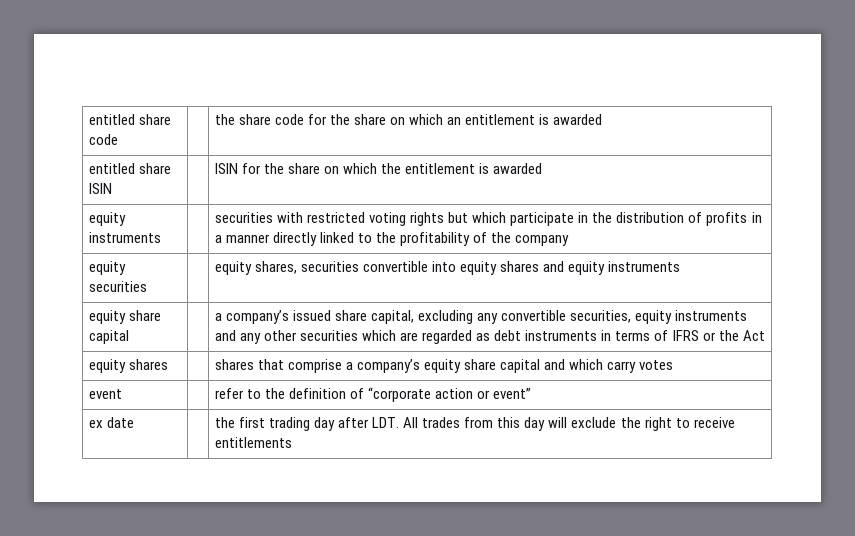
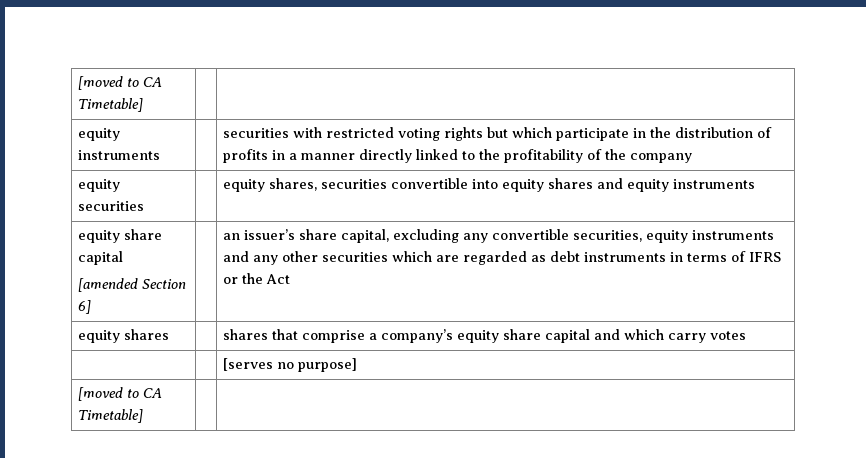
[88,114,171,125] [88,134,118,145] [214,114,603,125] [88,163,171,174] [88,183,112,194] [214,163,543,174] entitled share code | | the share code for the share on which an entitlement is awarded // entitled share ISIN | | ISIN for the share on which the entitlement is awarded -> [77,76,162,90] [77,98,143,112] [moved to CA Timetable] | |
[214,310,331,324] | | a company’s issued -> [77,278,186,292] [77,300,91,314] [222,229,295,240] // [amended Section 6] | | an issuer’s
[88,389,122,399] [214,387,532,402] [88,417,134,428] [214,417,735,431] [214,437,292,448] event | | refer to the definition of “corporate action or event” // ex date | | the first trading day after LDT. All trades from this day will exclude the right to receive entitlements -> [222,358,357,372] [77,387,162,401] [77,409,143,423] | | [serves no purpose] // [moved to CA Timetable] | |

